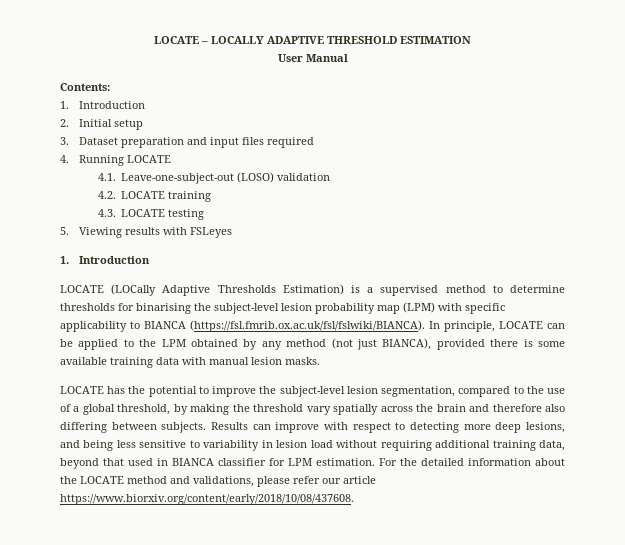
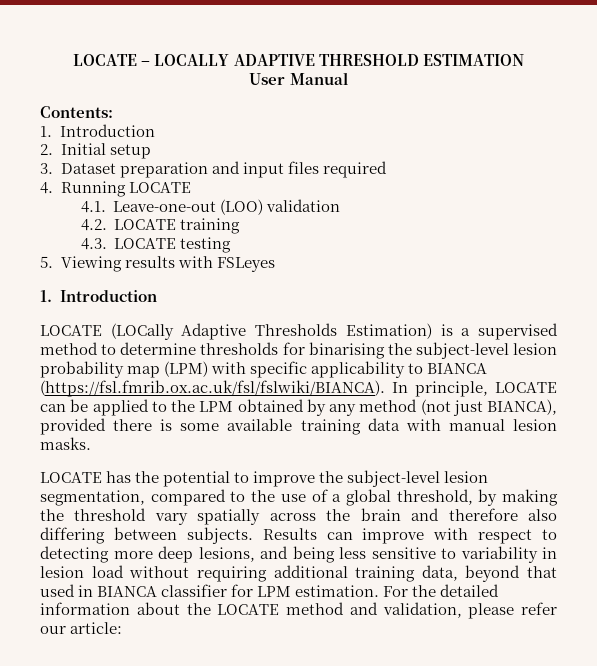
[121,172,275,184] Leave-one-subject-out (LOSO) -> [113,199,264,215] Leave-one-out (LOO)
[193,476,254,487] validations, -> [382,602,462,618] validation,
[343,476,376,484] [60,494,354,505] article https://www.biorxiv.org/content/early/2018/10/08/437608. -> [70,622,123,634] article:

